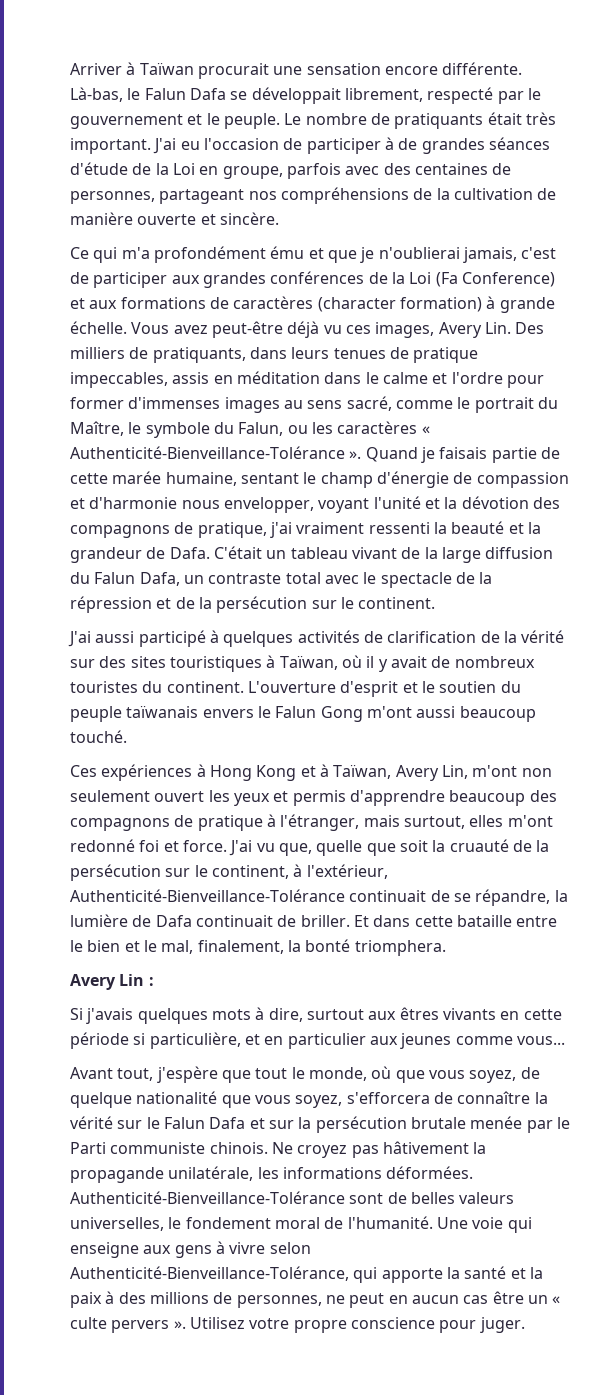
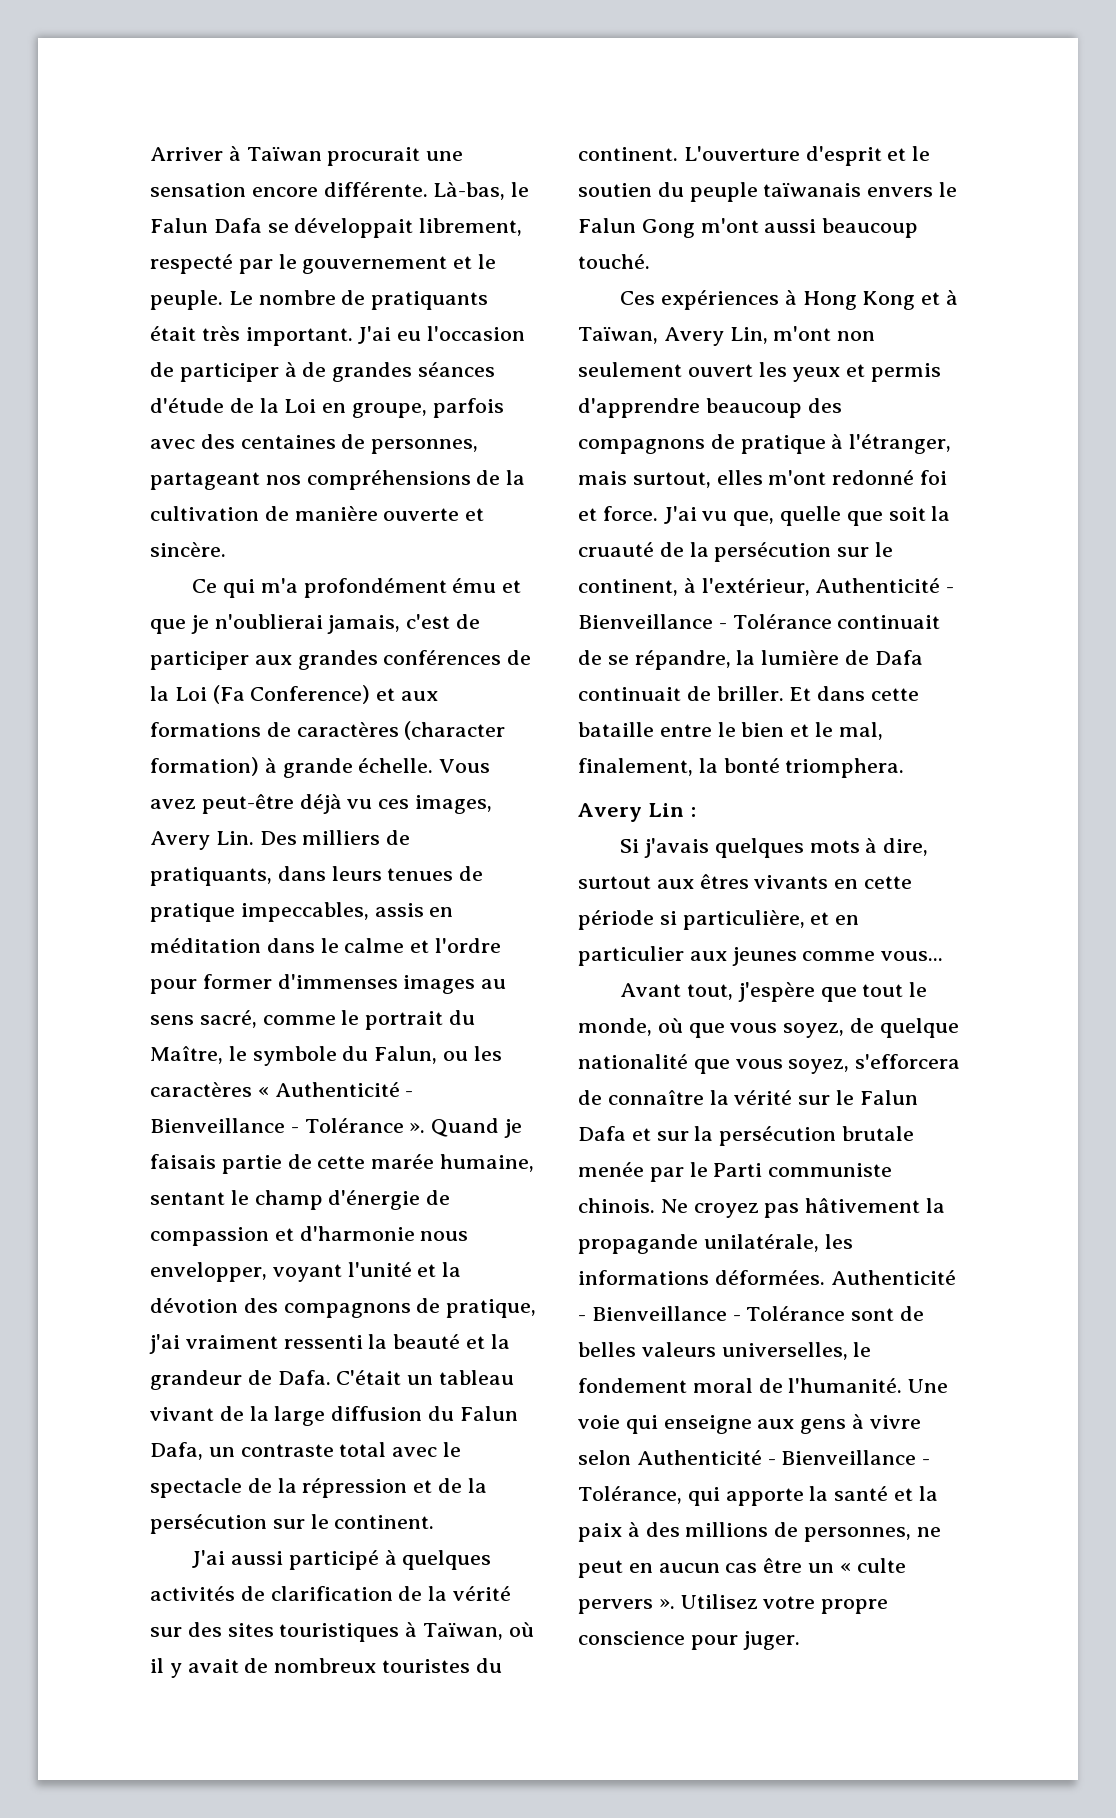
[70,446,345,459] Authenticité-Bienveillance-Tolérance -> [274,1082,414,1097] [150,1118,404,1133] Authenticité - Bienveillance - Tolérance
[70,889,345,902] Authenticité-Bienveillance-Tolérance -> [815,578,955,593] [578,614,832,629] Authenticité - Bienveillance - Tolérance
[70,1191,345,1204] Authenticité-Bienveillance-Tolérance -> [830,1270,956,1285] [578,1306,846,1321] Authenticité - Bienveillance - Tolérance
[70,1266,349,1281] Authenticité-Bienveillance-Tolérance, -> [636,1450,931,1465] [578,1486,682,1504] Authenticité - Bienveillance - Tolérance,

